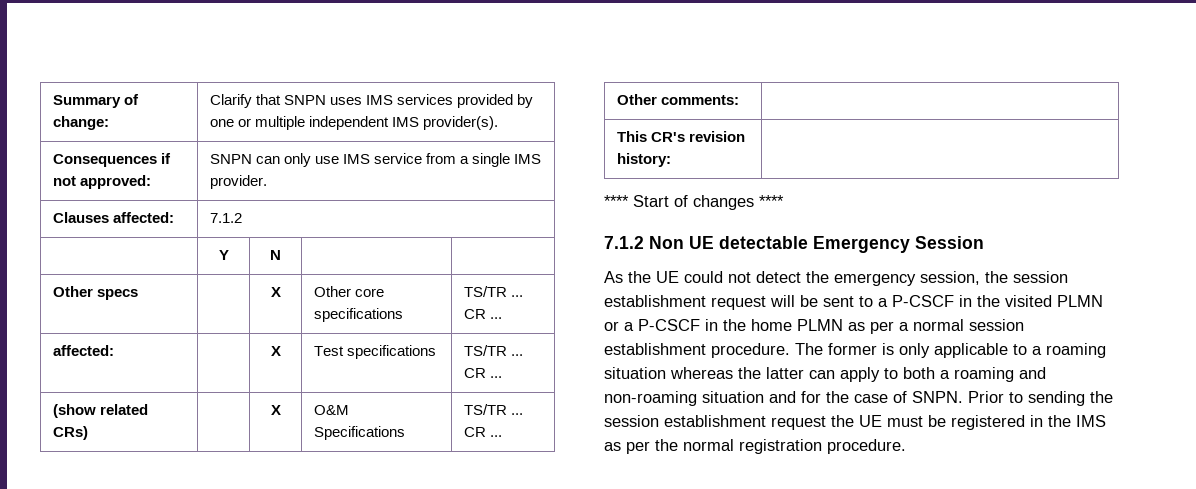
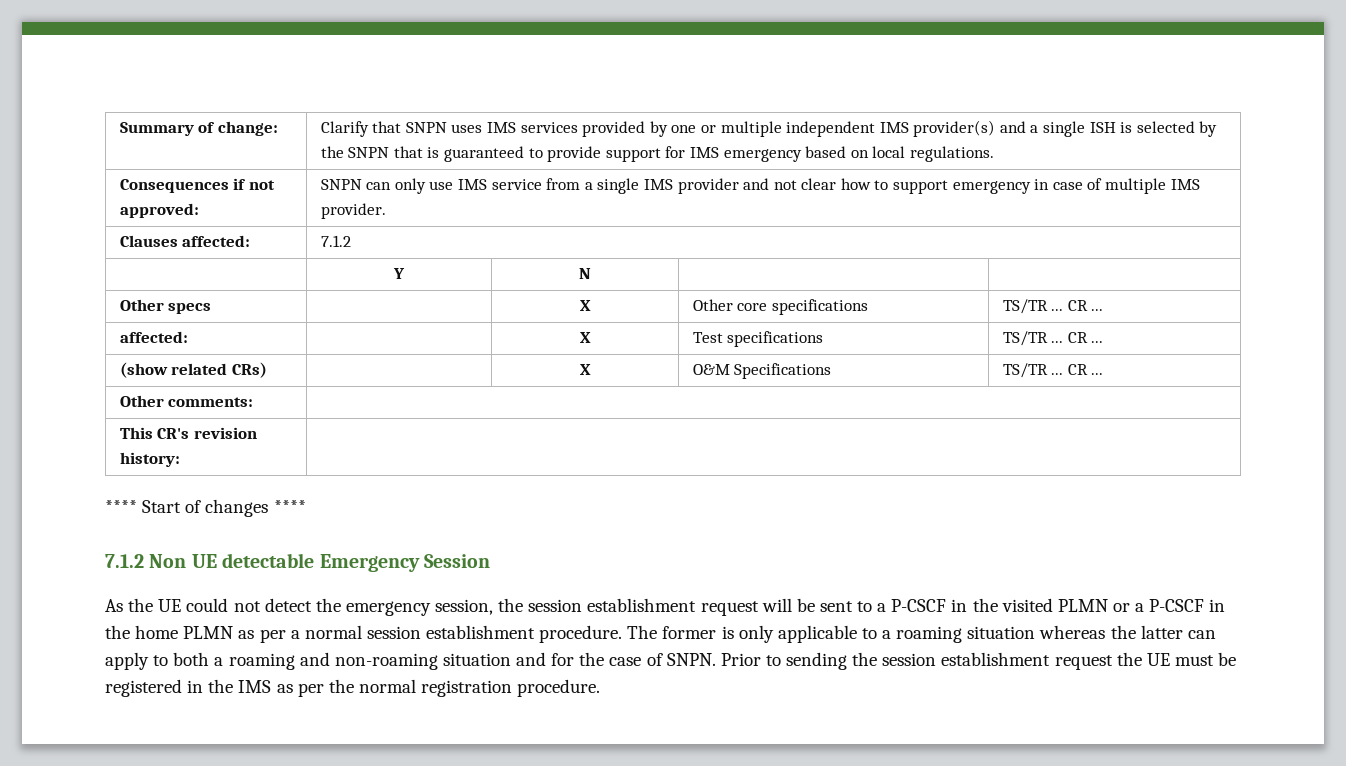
[422,116,498,130] provider(s). -> [913,120,1218,137] [320,146,994,162] provider(s) and a single ISH is selected by the SNPN that is guaranteed to provide support for IMS emergency based on local regulations.
(542, 159) none -> [677,178,1200,194] provider and not clear how to support emergency in case of multiple IMS

